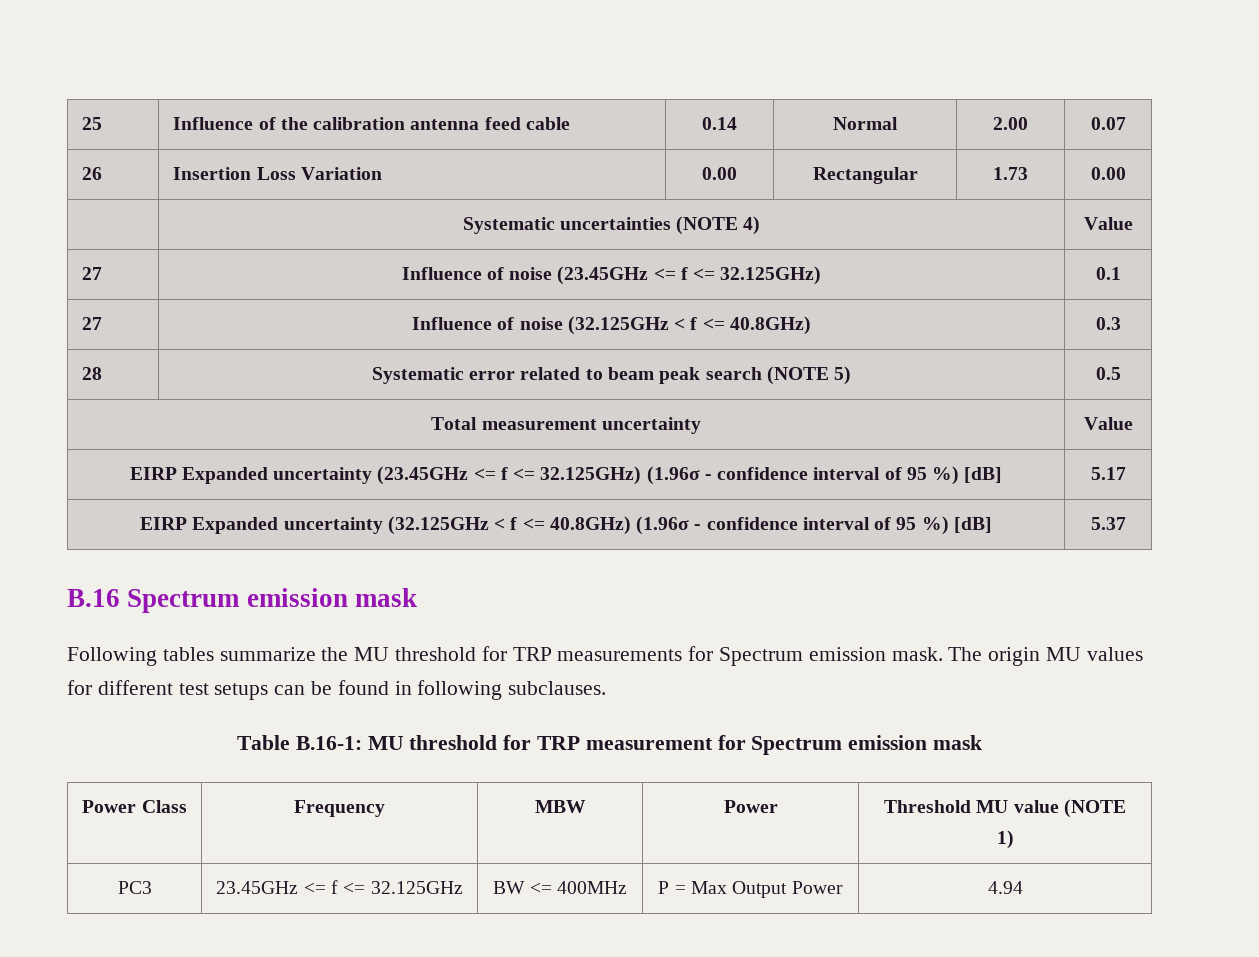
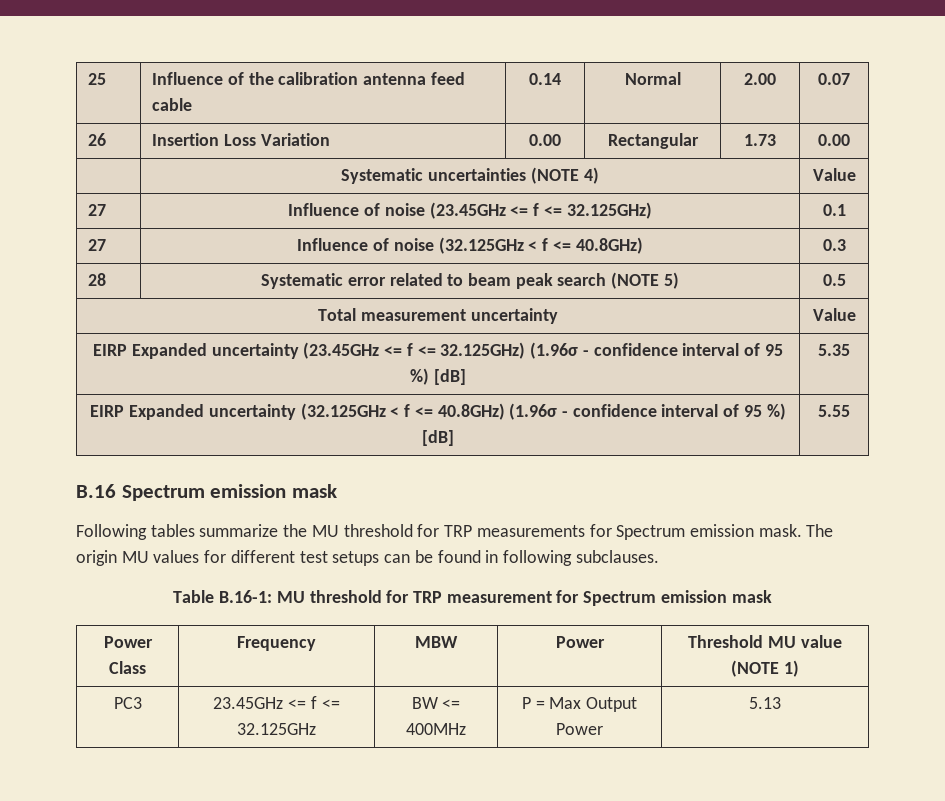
[1090,467,1126,480] 5.17 -> [818,344,850,356] 5.35
[1090,517,1126,530] 5.37 -> [818,405,850,417] 5.55
[987,881,1023,894] 4.94 -> [749,697,781,709] 5.13

